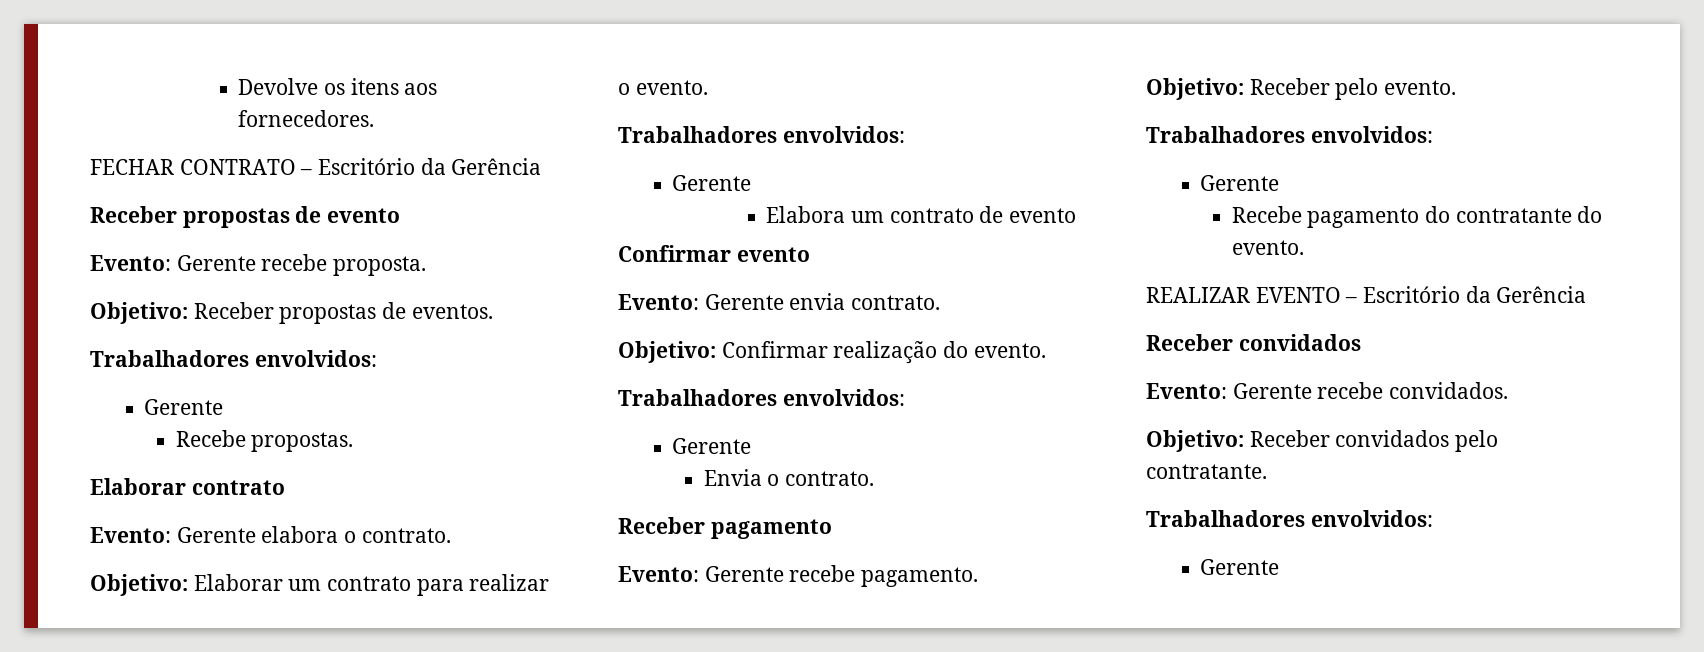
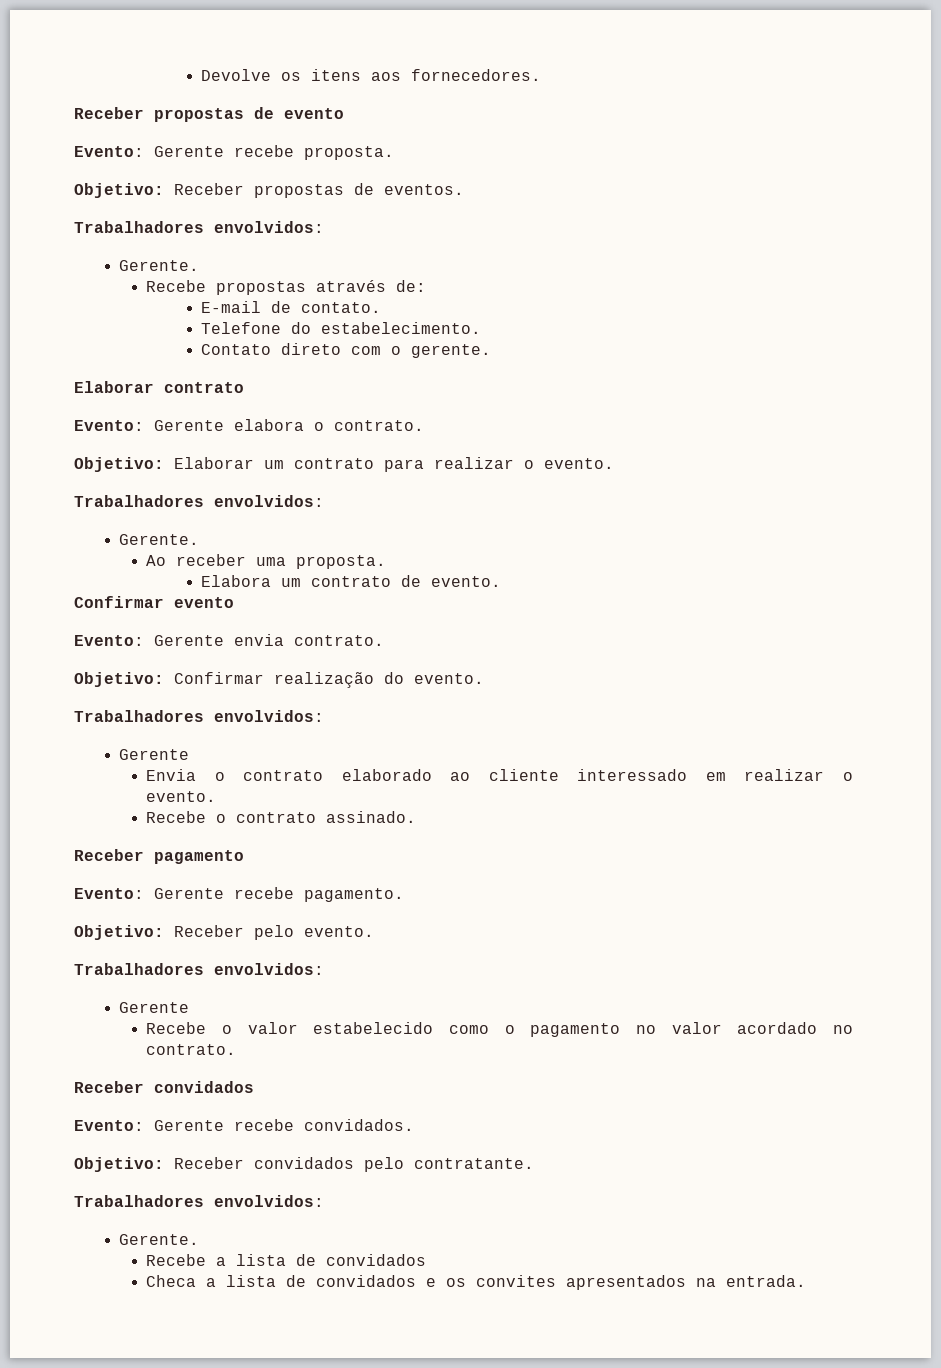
[90,158,542,175] // FECHAR CONTRATO – Escritório da Gerência -> (542, 75) none
[144,399,224,415] [175,430,354,452] Gerente // Recebe propostas. -> [119,260,200,271] [146,280,427,295] [201,301,382,313] [201,322,482,334] [201,343,492,358] Gerente. // Recebe propostas através de: // E-mail de contato. // Telefone do estabelecimento. // Contato direto com o gerente.
[672,175,752,191] Gerente -> [119,534,200,545] [146,554,387,569] Gerente. // Ao receber uma proposta.
[1009,208,1077,223] evento -> [431,576,502,587] evento.
[785,471,875,486] contrato. -> [243,769,853,781] [146,791,217,802] [146,811,417,823] contrato elaborado ao cliente interessado em realizar o evento. // Recebe o contrato assinado.
[1307,206,1603,228] [1231,240,1304,255] [1146,286,1587,303] pagamento do contratante do evento. // REALIZAR EVENTO – Escritório da Gerência -> [222,1022,854,1037] [146,1044,237,1055] o valor estabelecido como o pagamento no valor acordado no contrato.
[1200,559,1280,575] Gerente -> [119,1234,200,1245] [146,1254,427,1266] [146,1275,807,1290] Gerente. // Recebe a lista de convidados // Checa a lista de convidados e os convites apresentados na entrada.

